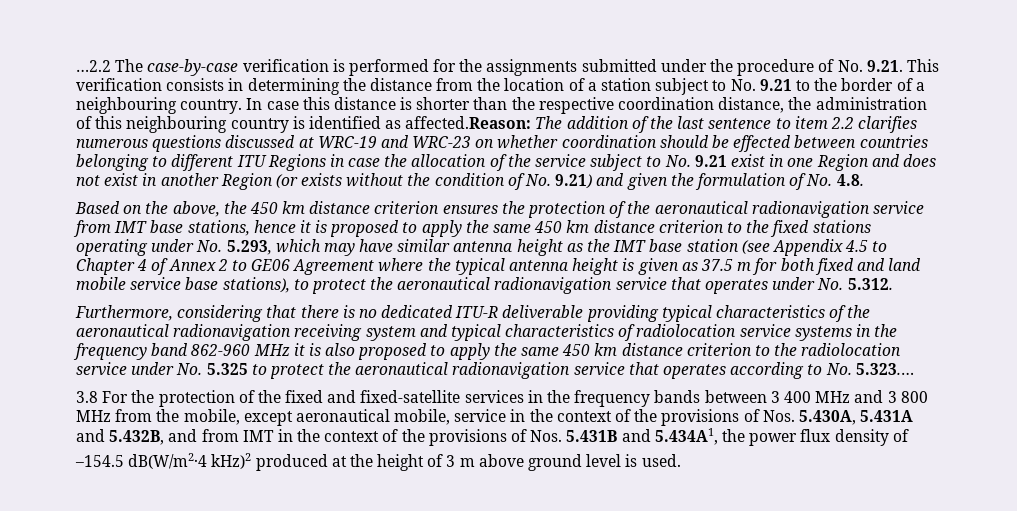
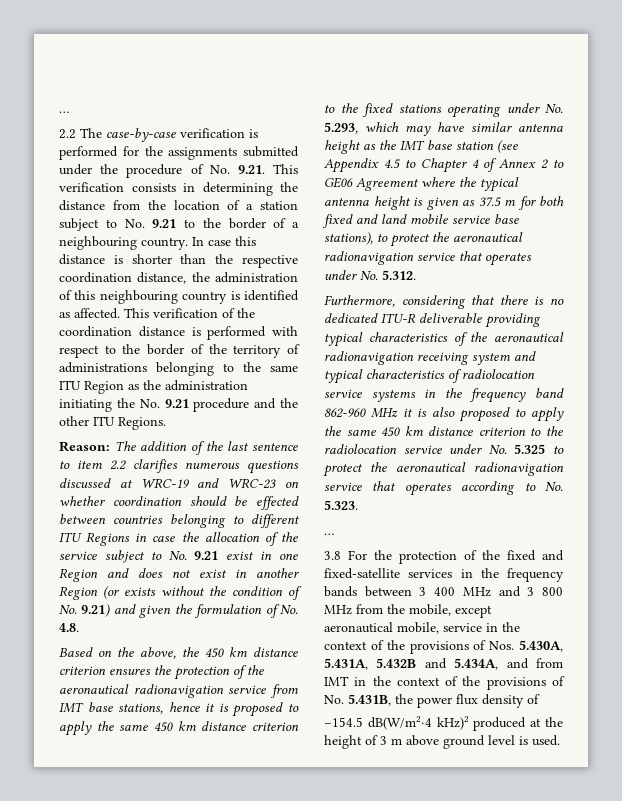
[76,60,111,72] …2.2 -> [59,111,69,113] [59,129,76,139] … // 2.2
[405,116,532,129] affected.Reason: -> [74,308,255,319] [59,326,298,340] [59,344,300,358] [59,362,298,376] [59,380,248,394] [59,398,298,412] [59,416,166,430] [59,441,110,452] affected. This verification of the coordination distance is performed with respect to the border of the territory of administrations belonging to the same ITU Region as the administration initiating the No. 9.21 procedure and the other ITU Regions. // Reason:
[855,363,914,375] 5.323.… -> [324,500,358,510] [324,533,334,535] 5.323. // …
[860,410,914,422] [76,429,165,445] 5.431A and 5.432B, -> [324,658,499,670] 5.431A, 5.432B and 5.434A,
[530,428,718,445] Nos. 5.431B and 5.434A1, -> [324,694,391,706] No. 5.431B,

